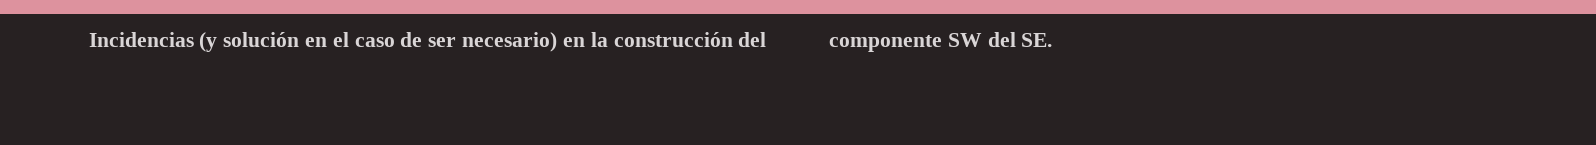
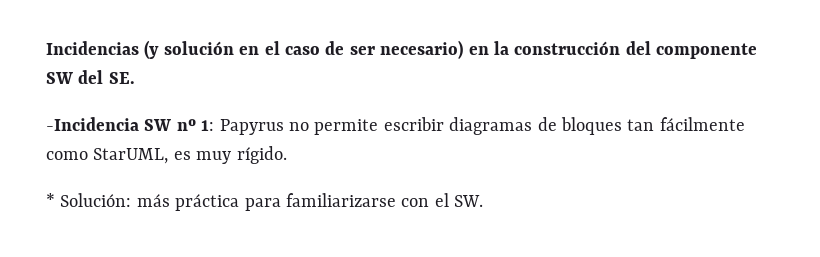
(1053, 40) none -> [46,117,745,135] [46,146,287,164] [46,193,484,211] // -Incidencia SW nº 1: Papyrus no permite escribir diagramas de bloques tan fácilmente como StarUML, es muy rígido. // * Solución: más práctica para familiarizarse con el SW.

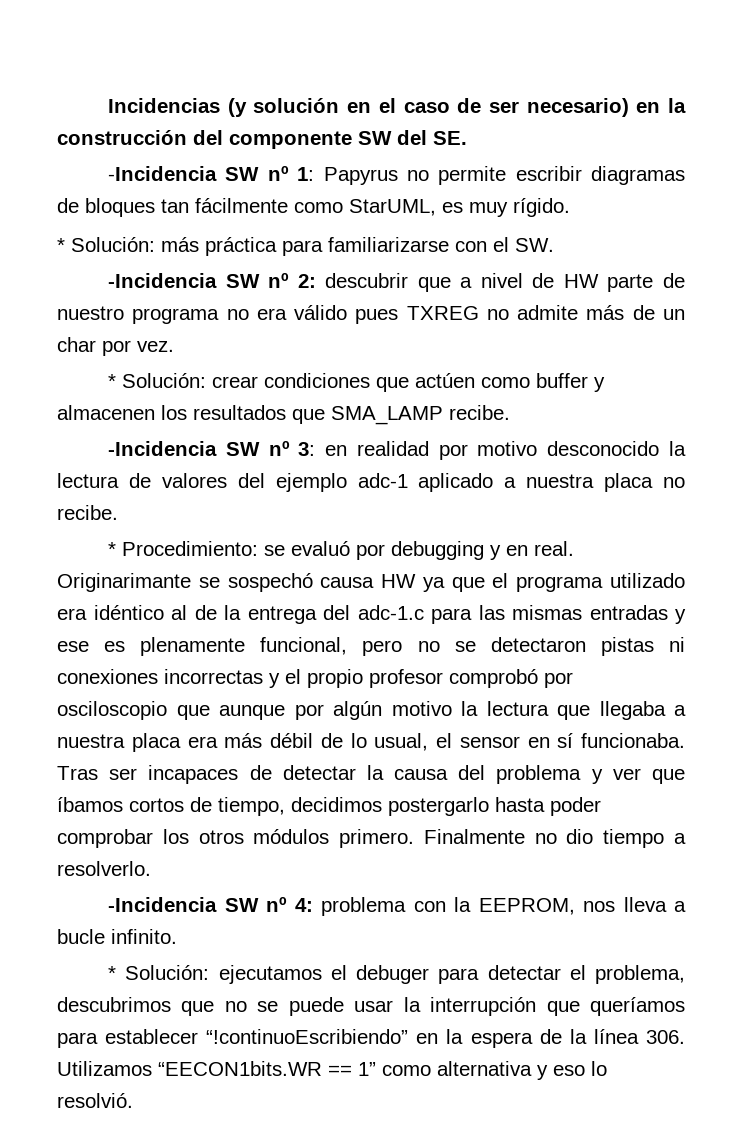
(484, 201) none -> [108,273,686,292] [57,305,685,324] [57,337,174,356] [108,373,606,392] [57,405,510,425] [108,441,686,460] [57,473,685,492] [57,505,118,520] [108,541,575,560] [57,573,685,592] [57,605,686,624] [57,637,685,656] [57,669,573,688] [57,701,686,720] [57,733,685,752] [57,765,685,784] [57,797,601,816] [57,829,686,848] [57,861,151,876] [108,897,686,916] [57,929,177,944] [108,965,685,984] [57,997,686,1016] [57,1029,685,1048] [57,1061,607,1080] [57,1093,133,1108] // -Incidencia SW nº 2: descubrir que a nivel de HW parte de nuestro programa no era válido pues TXREG no admite más de un char por vez. // * Solución: crear condiciones que actúen como buffer y almacenen los resultados que SMA_LAMP recibe. // -Incidencia SW nº 3: en realidad por motivo desconocido la lectura de valores del ejemplo adc-1 aplicado a nuestra placa no recibe. // * Procedimiento: se evaluó por debugging y en real. Originarimante se sospechó causa HW ya que el programa utilizado era idéntico al de la entrega del adc-1.c para las mismas entradas y ese es plenamente funcional, pero no se detectaron pistas ni conexiones incorrectas y el propio profesor comprobó por osciloscopio que aunque por algún motivo la lectura que llegaba a nuestra placa era más débil de lo usual, el sensor en sí funcionaba. Tras ser incapaces de detectar la causa del problema y ver que íbamos cortos de tiempo, decidimos postergarlo hasta poder comprobar los otros módulos primero. Finalmente no dio tiempo a resolverlo. // -Incidencia SW nº 4: problema con la EEPROM, nos lleva a bucle infinito. // * Solución: ejecutamos el debuger para detectar el problema, descubrimos que no se puede usar la interrupción que queríamos para establecer “!continuoEscribiendo” en la espera de la línea 306. Utilizamos “EECON1bits.WR == 1” como alternativa y eso lo resolvió.

